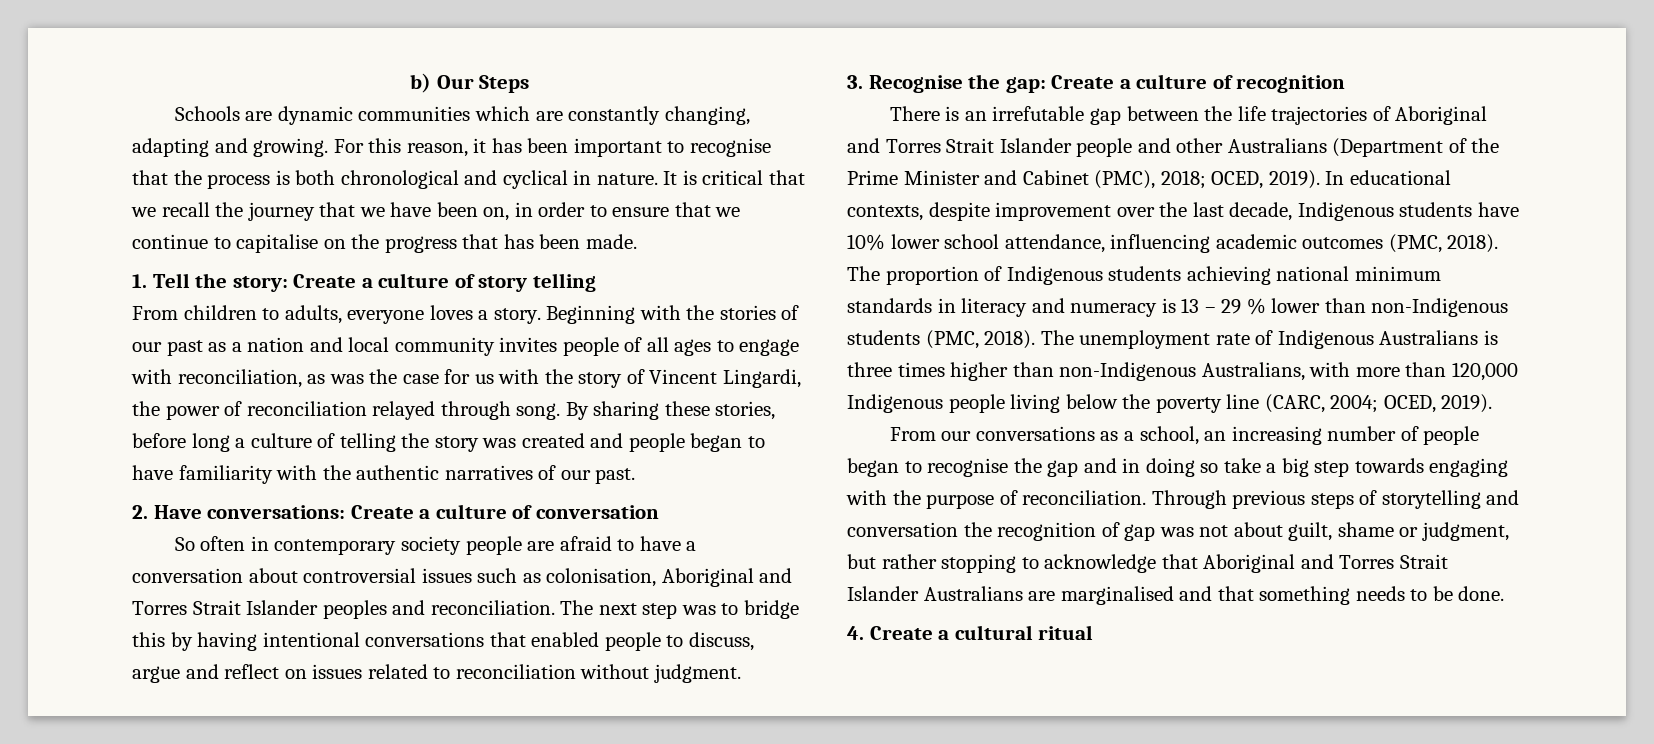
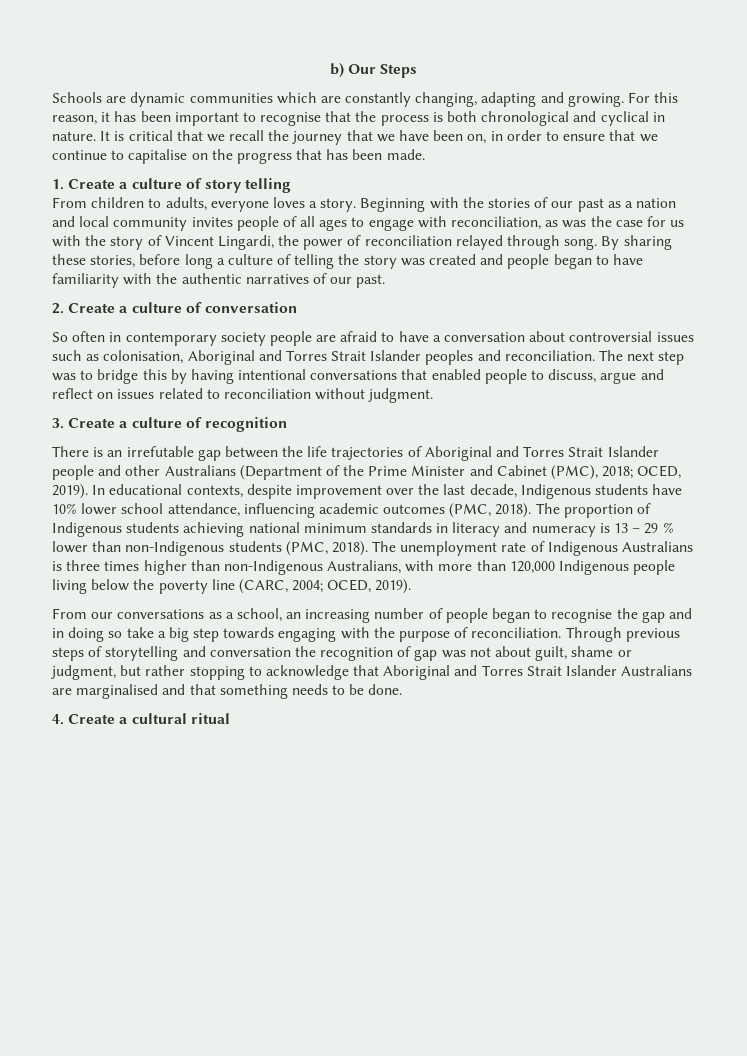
[152,273,288,292] Tell the story: -> (64, 184) none
[153,505,346,519] Have conversations: -> (64, 308) none
[868,74,1046,93] Recognise the gap: -> (64, 423) none

